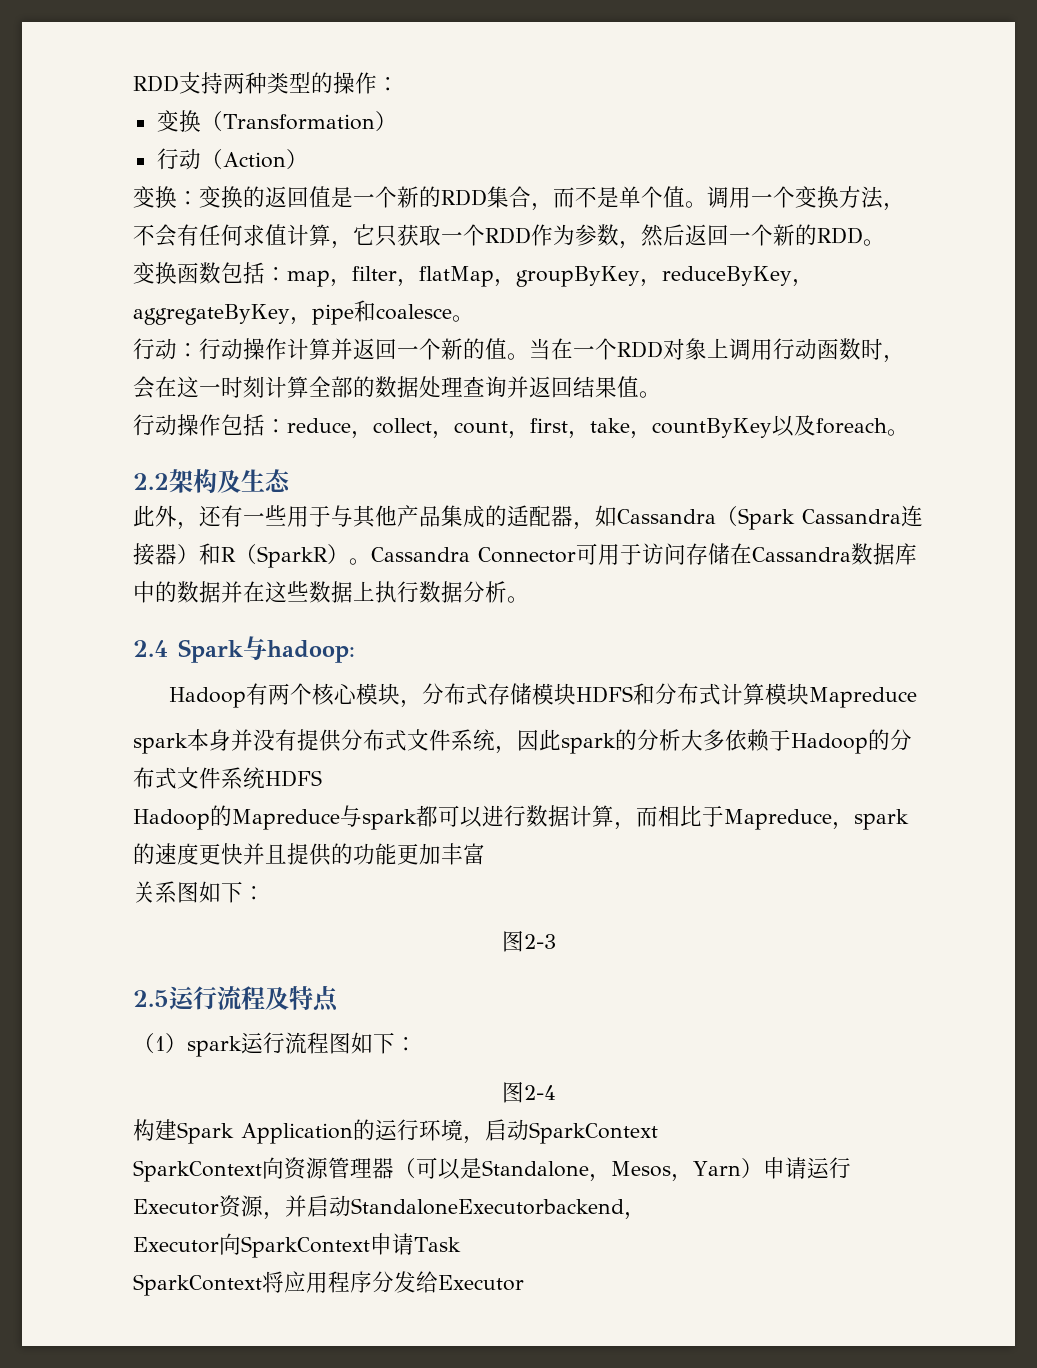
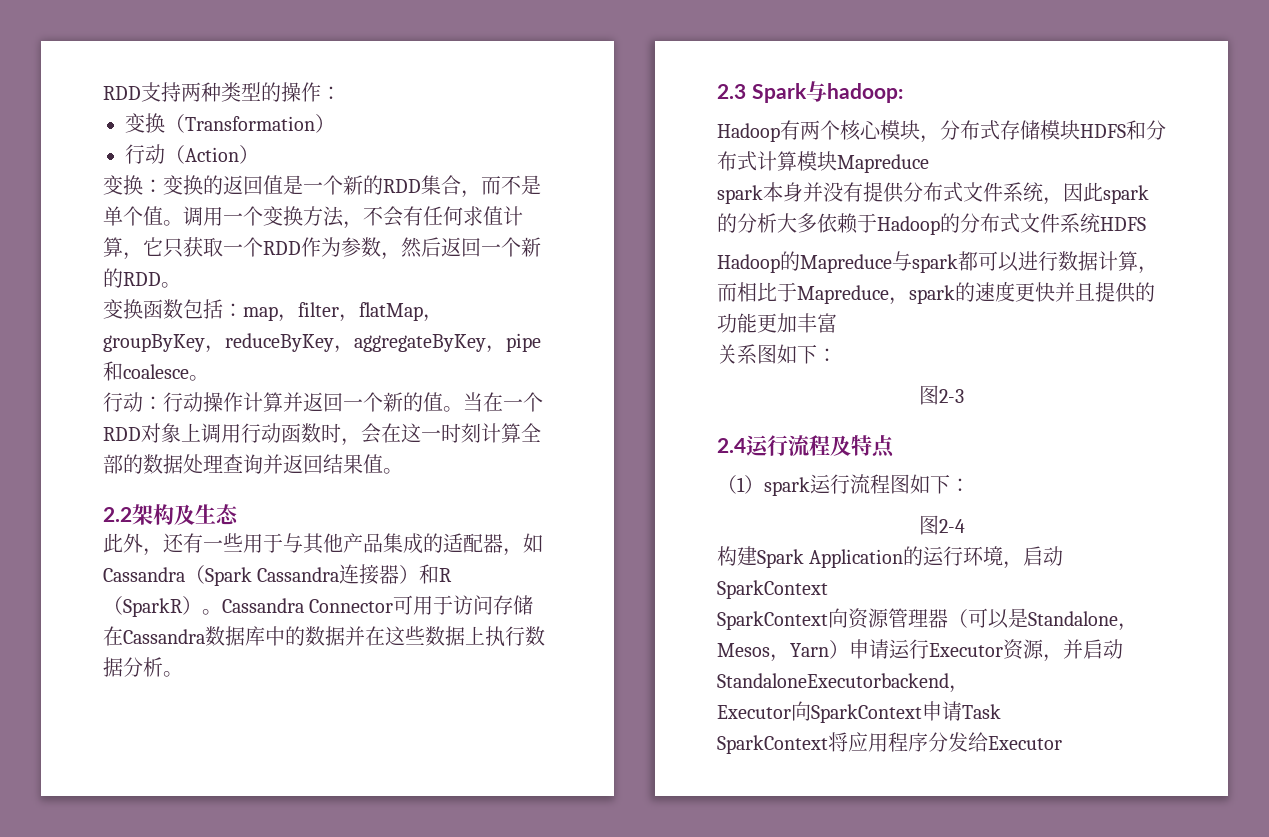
[133,414,909,439] // 行动操作包括：reduce，collect，count，first，take，countByKey以及foreach。 -> (403, 471) none
[133,640,168,657] 2.4 -> [717,84,746,99] 2.3
[133,990,169,1007] 2.5 -> [717,438,746,453] 2.4

